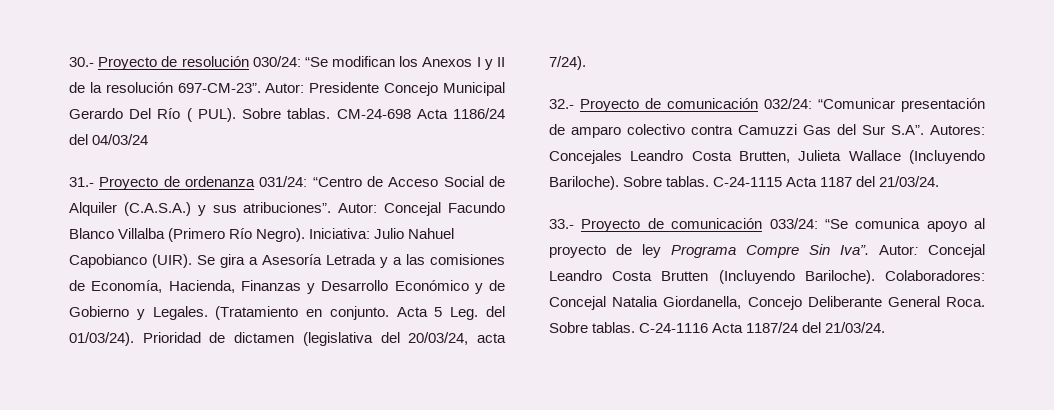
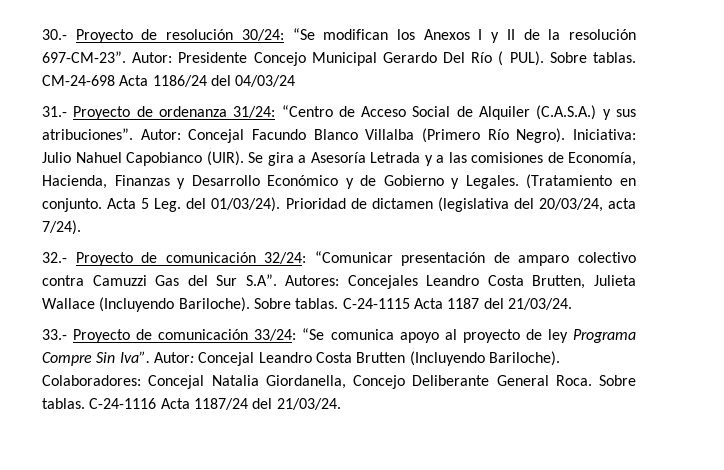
[252,56,301,67] 030/24: -> [241,29,284,41] 30/24:
[259,176,308,187] 031/24: -> [233,106,276,118] 31/24:
[764,98,812,109] 032/24: -> [264,252,307,264] 32/24:
[769,218,818,229] 033/24: -> [254,329,297,341] 33/24:

